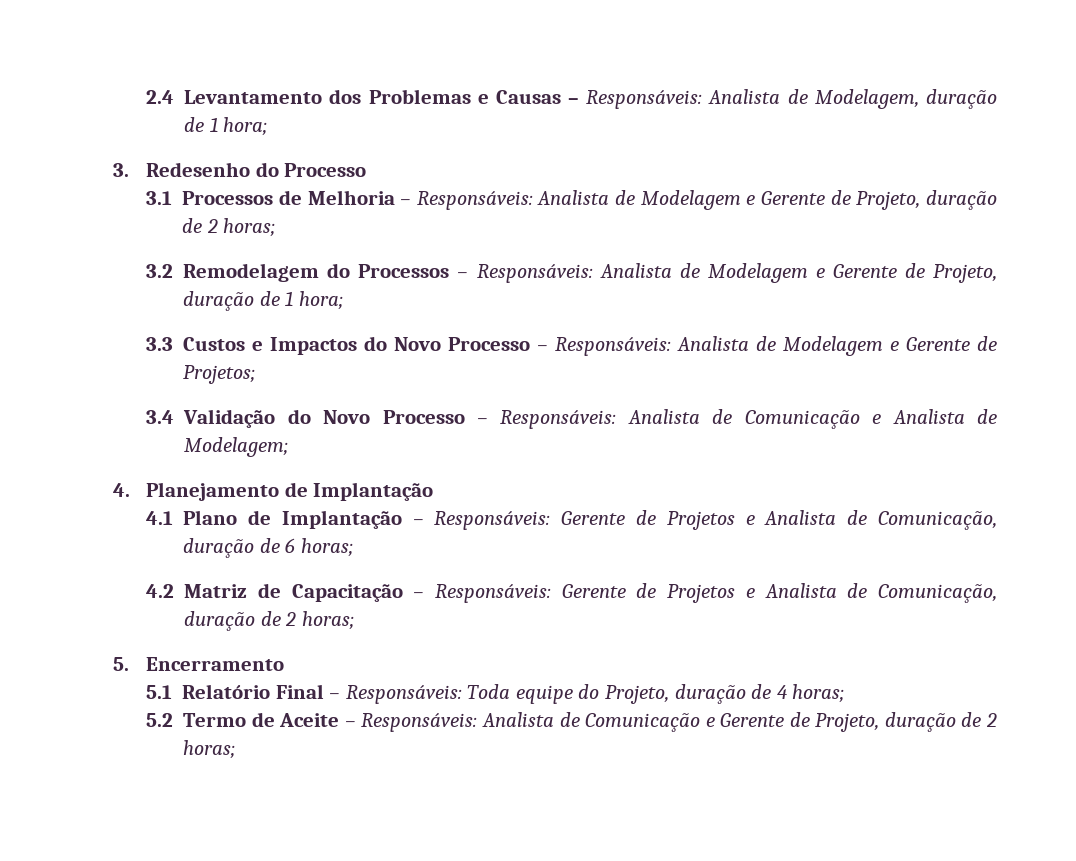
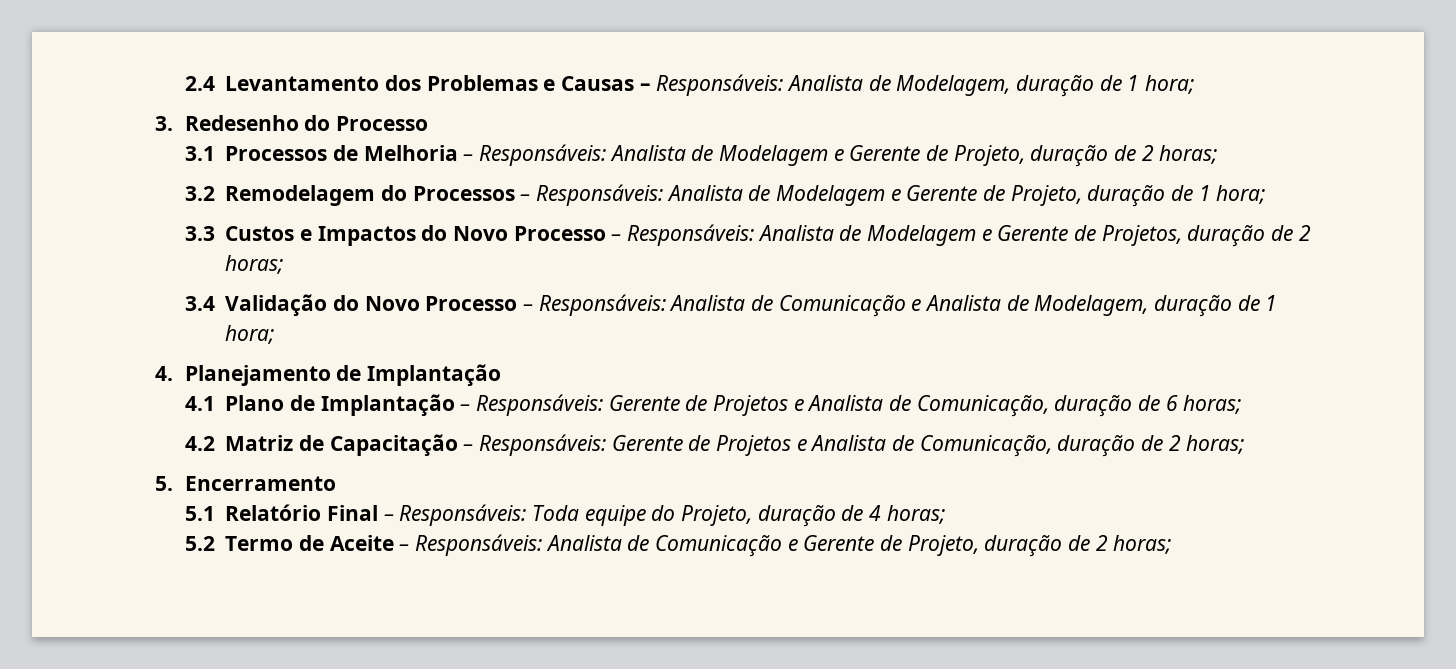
[183,365,256,384] Projetos; -> [1101,225,1311,247] [225,255,284,274] Projetos, duração de 2 horas;
[184,437,289,457] Modelagem; -> [1034,295,1278,317] [225,325,275,344] Modelagem, duração de 1 hora;

